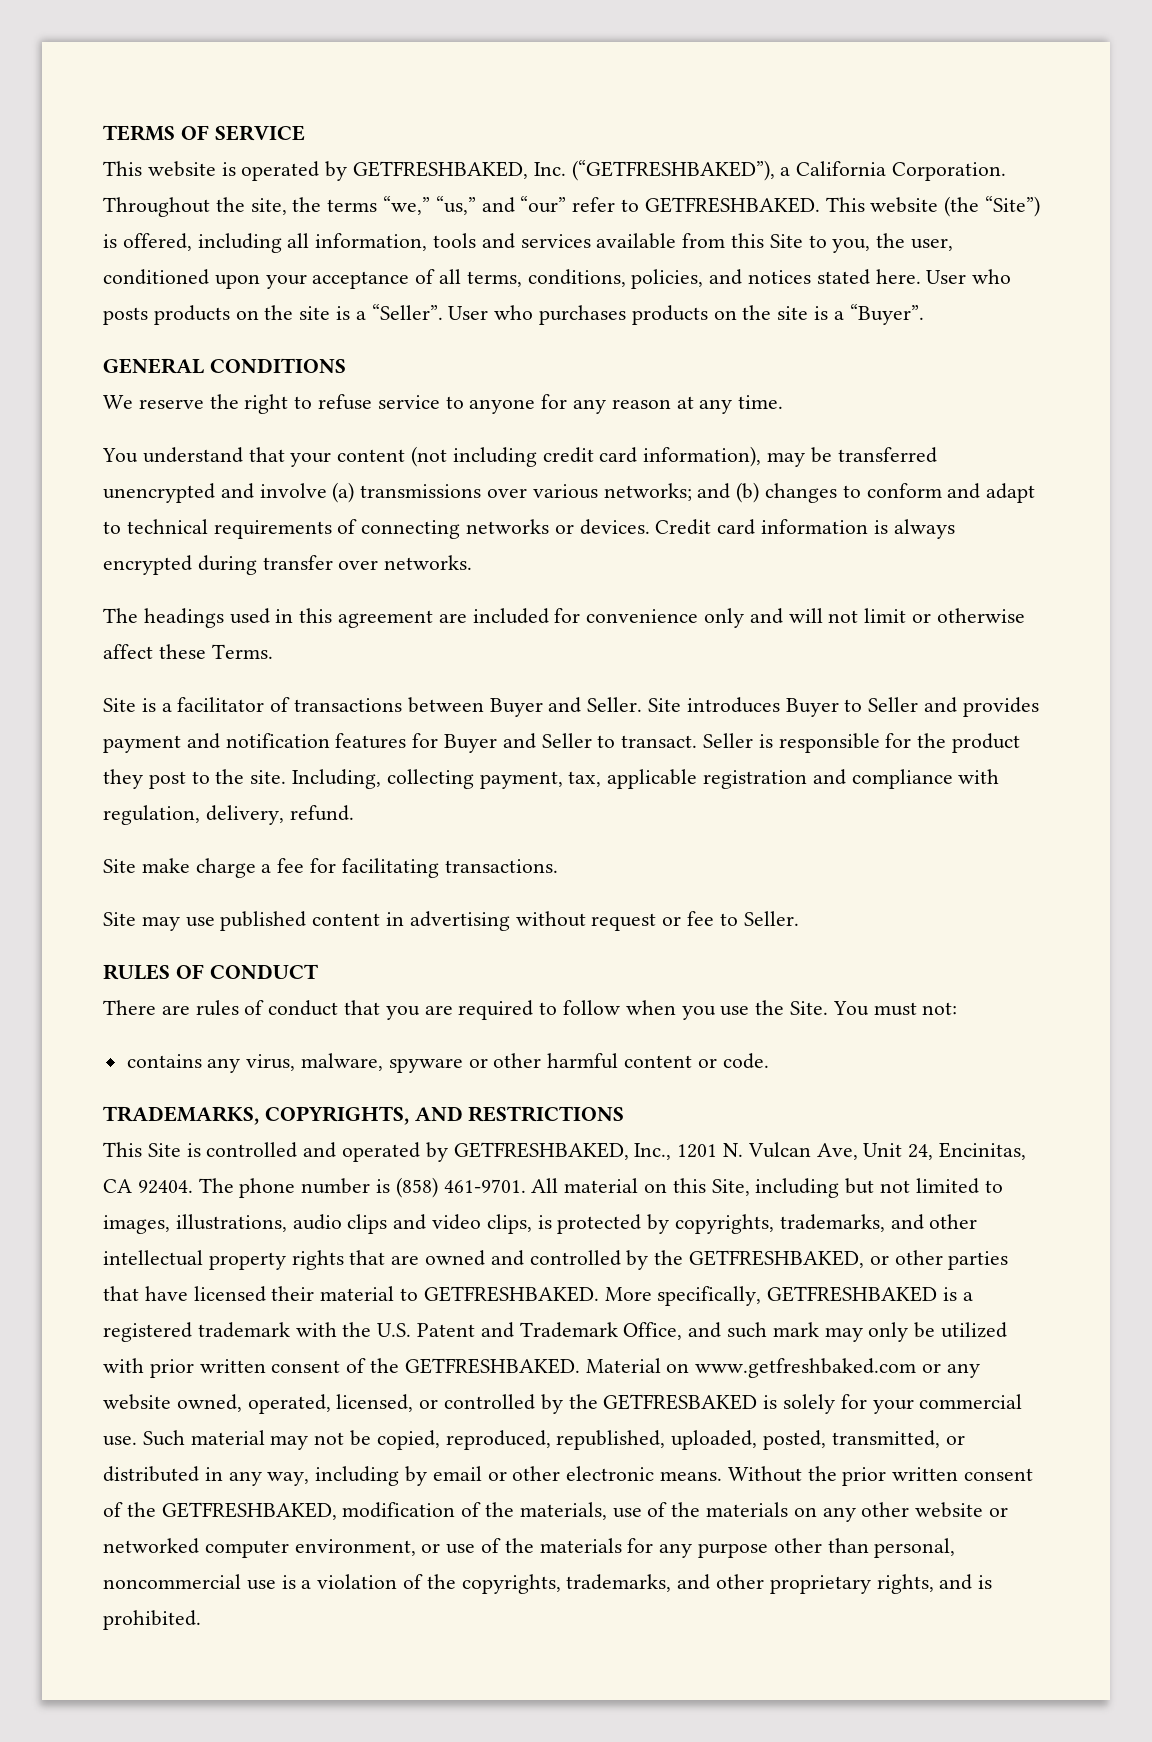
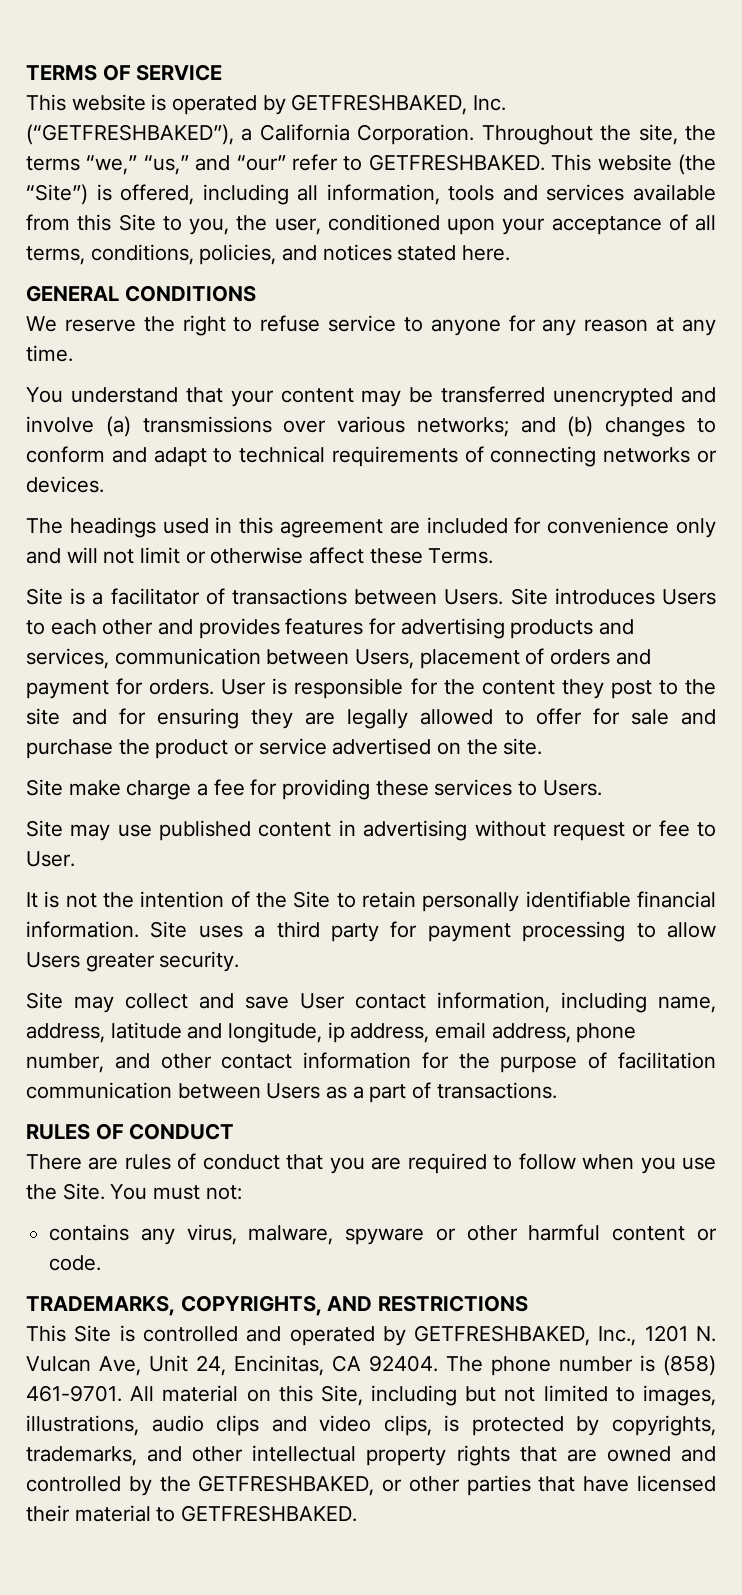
[926,269,1012,284] [103,304,924,325] User who posts products on the site is a “Seller”. User who purchases products on the site is a “Buyer”. -> (511, 253) none
[411,446,762,467] (not including credit card information), -> (354, 395) none
[655,519,955,539] [103,555,473,575] Credit card information is always encrypted during transfer over networks. -> (104, 484) none
[489,697,1039,717] [103,733,754,753] Buyer and Seller. Site introduces Buyer to Seller and provides payment and notification features for Buyer and Seller to transact. Seller -> [444,588,716,605] [26,618,635,639] [26,648,651,669] [26,678,267,699] Users. Site introduces Users to each other and provides features for advertising products and services, communication between Users, placement of orders and payment for orders. User
[952,733,1021,753] product -> [481,680,555,695] content
[250,769,1000,789] [103,805,354,825] site. Including, collecting payment, tax, applicable registration and compliance with regulation, delivery, refund. -> [26,708,716,729] [26,738,543,759] site and for ensuring they are legally allowed to offer for sale and purchase the product or service advertised on the site.
[341,858,558,878] facilitating transactions. -> [282,779,602,800] providing these services to Users.
[743,911,799,926] Seller. -> [26,851,75,867] [26,891,716,912] [26,921,716,942] [26,951,240,972] [26,992,716,1013] [26,1022,637,1043] [26,1052,717,1073] [26,1082,557,1103] User. // It is not the intention of the Site to retain personally identifiable financial information. Site uses a third party for payment processing to allow Users greater security. // Site may collect and save User contact information, including name, address, latitude and longitude, ip address, email address, phone number, and other contact information for the purpose of facilitation communication between Users as a part of transactions.
[604,1286,973,1306] [103,1322,1008,1342] [103,1358,980,1378] [103,1394,1023,1414] [103,1430,965,1450] [103,1466,1034,1486] [103,1502,1009,1522] [103,1538,956,1558] [103,1574,993,1594] [103,1610,201,1630] More specifically, GETFRESHBAKED is a registered trademark with the U.S. Patent and Trademark Office, and such mark may only be utilized with prior written consent of the GETFRESHBAKED. Material on www.getfreshbaked.com or any website owned, operated, licensed, or controlled by the GETFRESBAKED is solely for your commercial use. Such material may not be copied, reproduced, republished, uploaded, posted, transmitted, or distributed in any way, including by email or other electronic means. Without the prior written consent of the GETFRESHBAKED, modification of the materials, use of the materials on any other website or networked computer environment, or use of the materials for any purpose other than personal, noncommercial use is a violation of the copyrights, trademarks, and other proprietary rights, and is prohibited. -> (358, 1513) none

